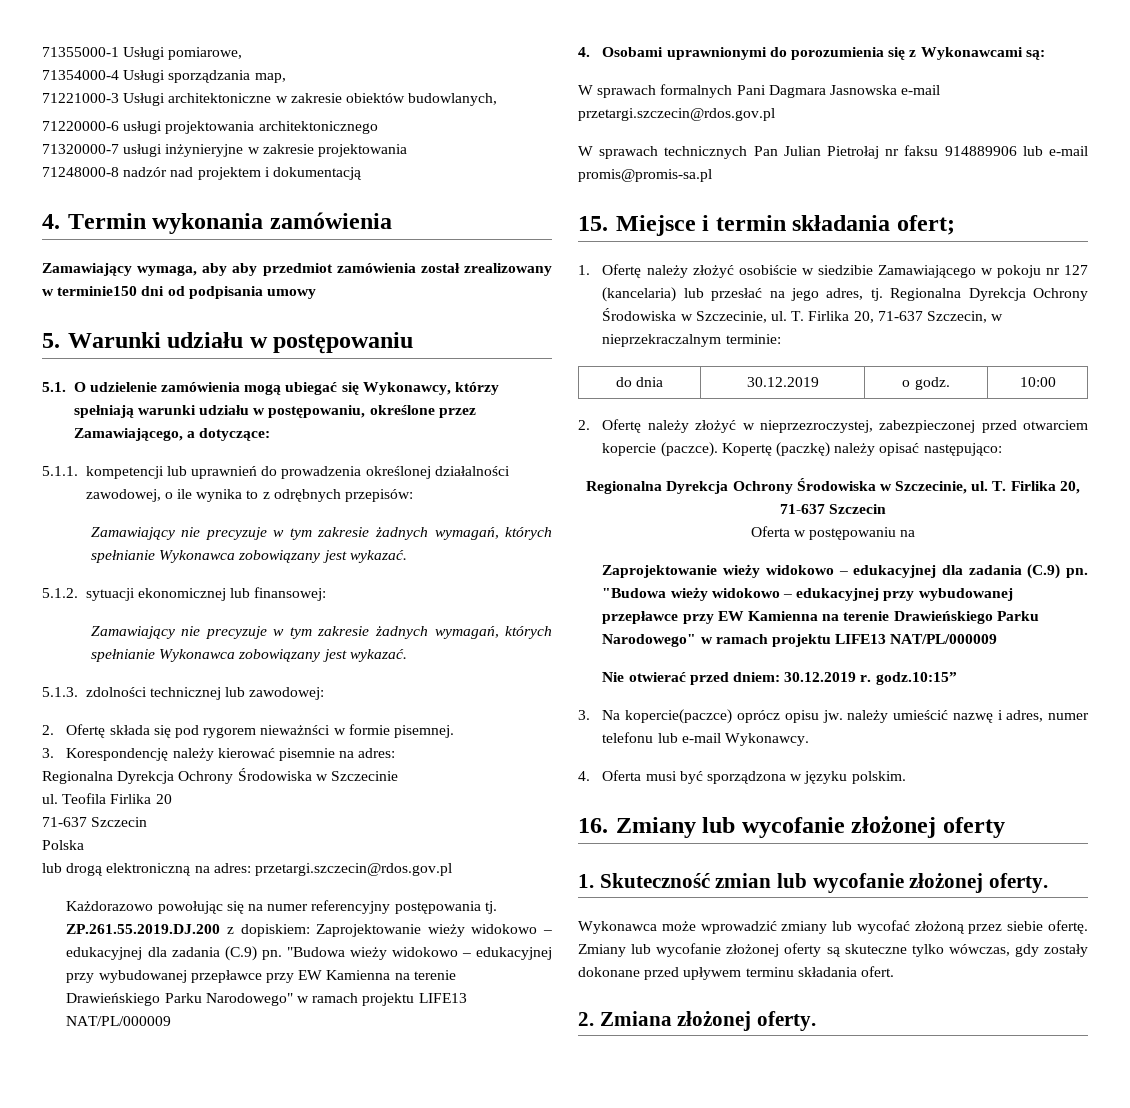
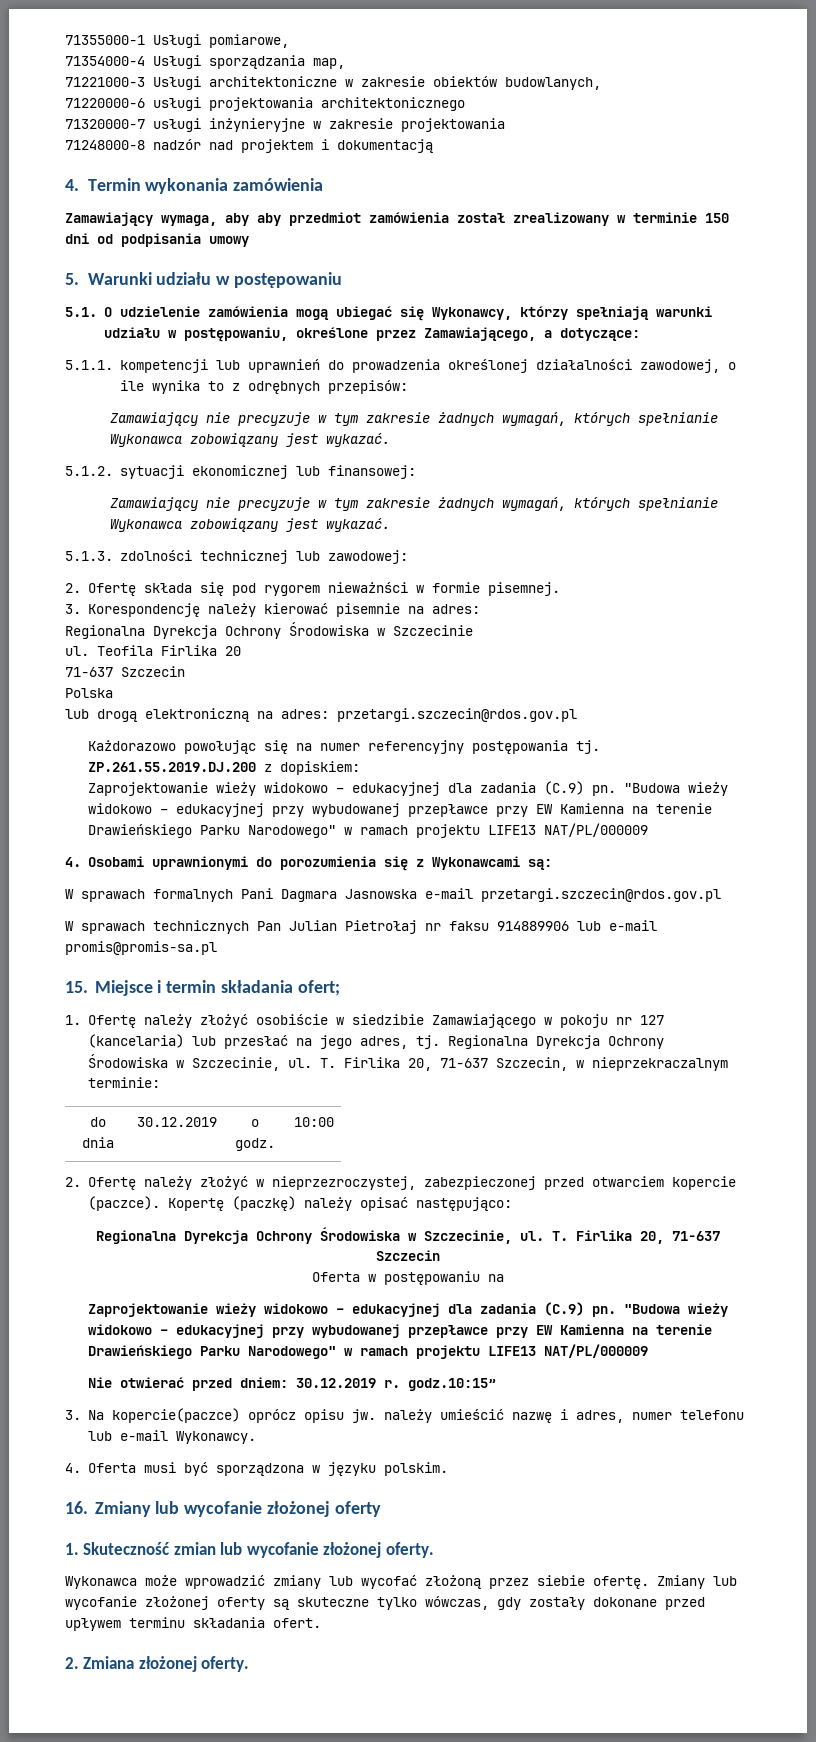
[57,286,138,296] terminie150 -> [633,212,729,223] terminie 150
(310, 930) none -> (360, 768) //

